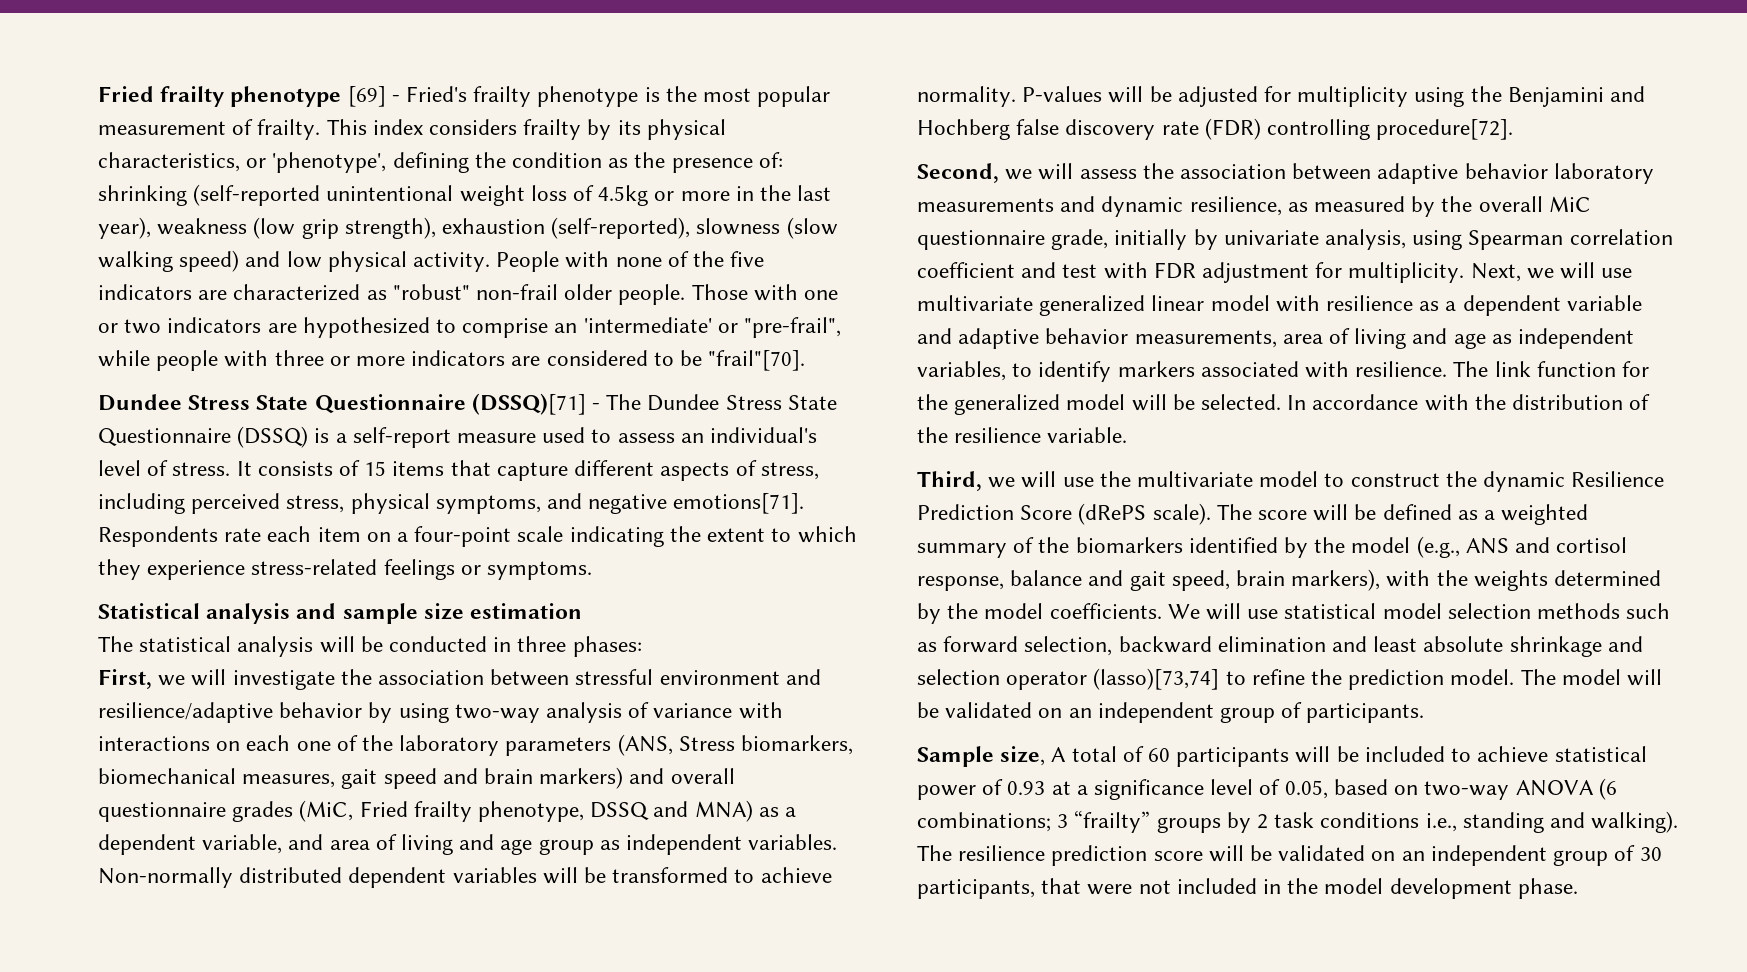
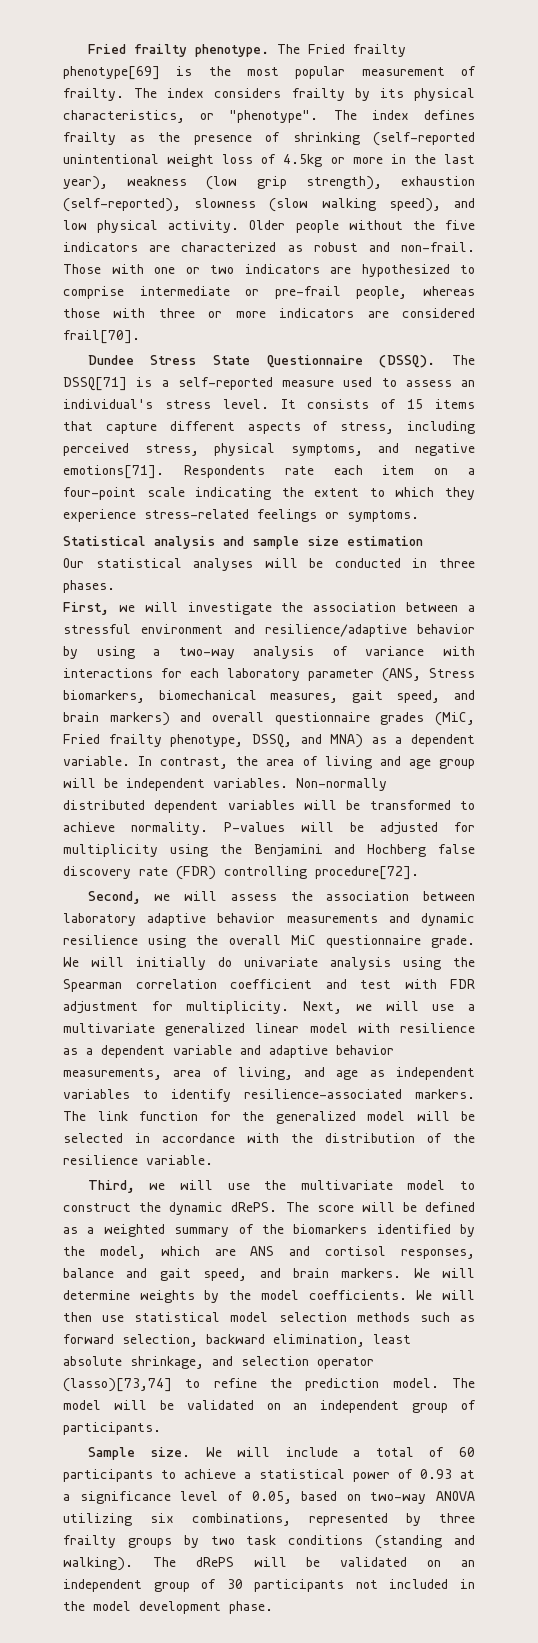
[98,86,639,107] Fried frailty phenotype [69] - Fried's frailty phenotype -> [87,44,406,57] [63,66,160,80] Fried frailty phenotype. The Fried frailty phenotype[69]
[326,119,367,135] This -> [134,88,158,98] The
[272,152,603,173] 'phenotype', defining the condition -> [229,110,475,123] [63,132,116,145] "phenotype". The index defines frailty
[758,152,783,168] of: -> [265,132,280,142] of
[179,250,240,272] speed) -> [388,198,441,212] speed),
[496,251,689,272] People with none of -> [249,220,403,233] Older people without
[392,284,686,305] "robust" non-frail older people. -> [313,242,475,252] robust and non-frail.
[554,317,842,338] [98,350,219,371] an 'intermediate' or "pre-frail", while people -> [139,286,475,299] [63,308,100,318] intermediate or pre-frail people, whereas those
[653,350,806,371] [98,393,837,415] [98,426,309,448] to be "frail"[70]. // Dundee Stress State Questionnaire (DSSQ)[71] - The Dundee Stress State Questionnaire (DSSQ) -> [63,330,140,344] [87,355,475,368] [63,377,127,391] frail[70]. // Dundee Stress State Questionnaire (DSSQ). The DSSQ[71]
[352,427,451,448] self-report -> [177,377,273,390] self-reported
[98,460,231,476] level of stress. -> [164,399,269,409] stress level.
[98,636,314,657] The statistical analysis -> [63,558,254,571] Our statistical analyses
[572,636,642,657] phases: -> [63,580,115,593] phases.
(570, 677) none -> [468,605,475,612] a
(449, 713) none -> [153,649,161,656] a
[216,735,612,756] on each one of the laboratory parameters -> [161,668,374,681] for each laboratory parameter
[383,768,437,789] speed -> [396,690,441,703] speed,
[590,802,650,820] DSSQ -> [251,734,292,748] DSSQ,
[202,834,324,854] variable, and -> [63,756,259,769] variable. In contrast, the
[599,840,620,850] as -> [63,778,118,788] will be
[1377,163,1654,184] adaptive behavior laboratory -> [63,913,276,926] laboratory adaptive behavior
[1189,196,1591,217] [917,229,1463,250] resilience, as measured by the overall MiC questionnaire grade, initially by univariate analysis, using -> [63,935,475,948] [63,957,475,970] resilience using the overall MiC questionnaire grade. We will initially do univariate analysis using the
(1633, 273) none -> [468,1004,476,1011] a
[1354,328,1407,349] living -> [237,1067,293,1080] living,
[917,361,1006,381] variables, -> [63,1089,130,1099] variables
[1117,361,1448,378] markers associated with resilience. -> [244,1089,475,1099] resilience-associated markers.
[1201,394,1307,410] selected. In -> [63,1133,150,1143] selected in
[1571,471,1665,487] [917,503,1211,525] Resilience Prediction Score (dRePS scale). -> [231,1202,278,1212] dRePS.
[1351,536,1460,558] model (e.g., -> [99,1246,236,1259] model, which are
[917,576,1004,591] response, -> [401,1249,475,1259] responses,
[1236,569,1662,591] brain markers), with the weights determined -> [259,1268,475,1278] [63,1290,195,1303] and brain markers. We will determine weights
(1242, 611) none -> [63,1312,92,1322] then
[1217,636,1368,652] elimination and -> [273,1334,365,1347] elimination,
[1509,636,1602,657] shrinkage -> [130,1356,204,1369] shrinkage,
[1000,746,1067,766] size, A -> [150,1447,361,1457] size. We will include a
[1295,746,1549,763] will be included to achieve -> [161,1469,251,1479] to achieve a
[1598,778,1617,800] [917,810,1151,833] (6 combinations; 3 “frailty” -> [63,1513,475,1526] [63,1535,116,1548] utilizing six combinations, represented by three frailty
[1257,814,1269,829] 2 -> [210,1536,235,1545] two
[1425,812,1544,833] i.e., standing -> [375,1535,443,1549] (standing
[958,845,1203,866] resilience prediction score -> [195,1557,234,1567] dRePS
[917,878,1133,899] participants, that were -> [254,1579,345,1592] participants

